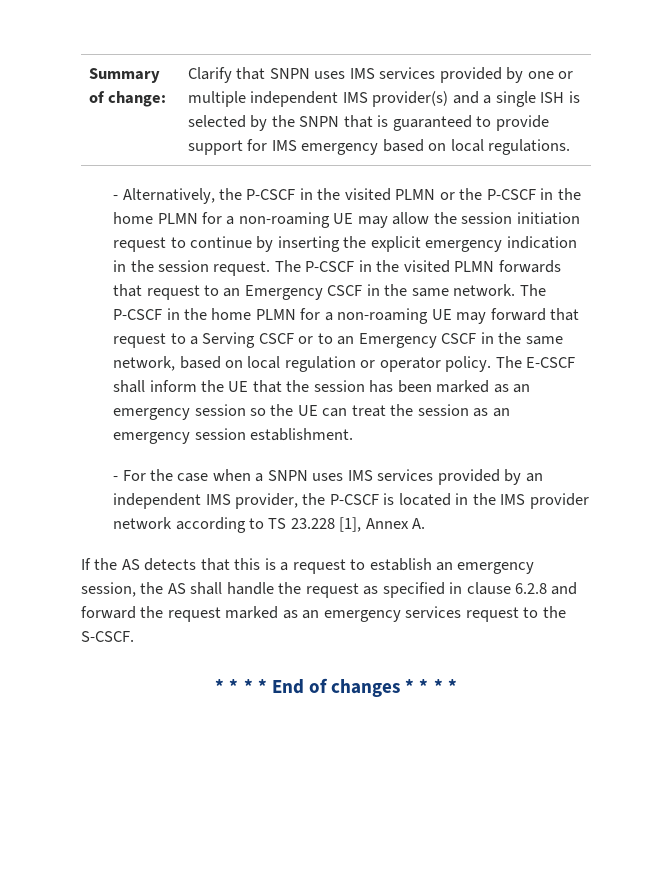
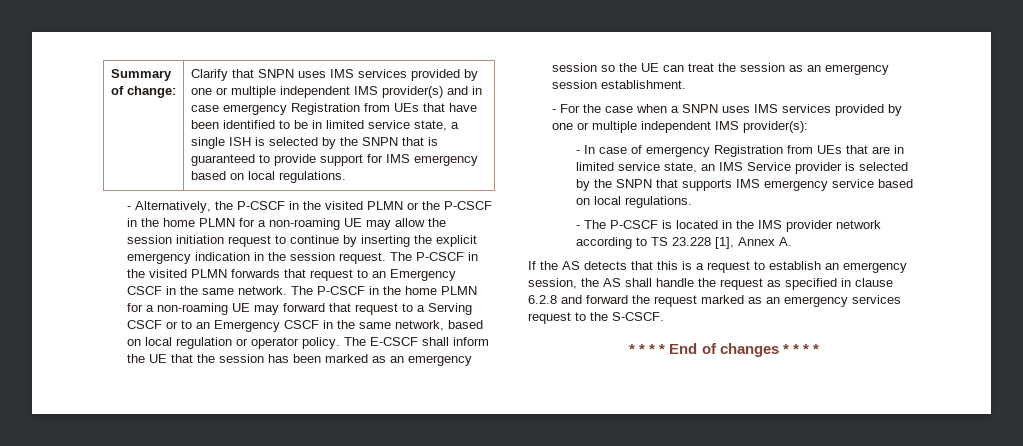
(479, 97) none -> [471,86,482,95] [190,103,477,115] [190,120,447,131] in case emergency Registration from UEs that have been identified to be in limited service state,
[525,473,543,482] [113,493,326,509] an independent IMS provider, the -> [552,121,809,133] [576,145,905,157] [576,162,909,174] [576,179,914,191] [576,196,693,208] [576,220,607,229] one or multiple independent IMS provider(s): // - In case of emergency Registration from UEs that are in limited service state, an IMS Service provider is selected by the SNPN that supports IMS emergency service based on local regulations. // - The

